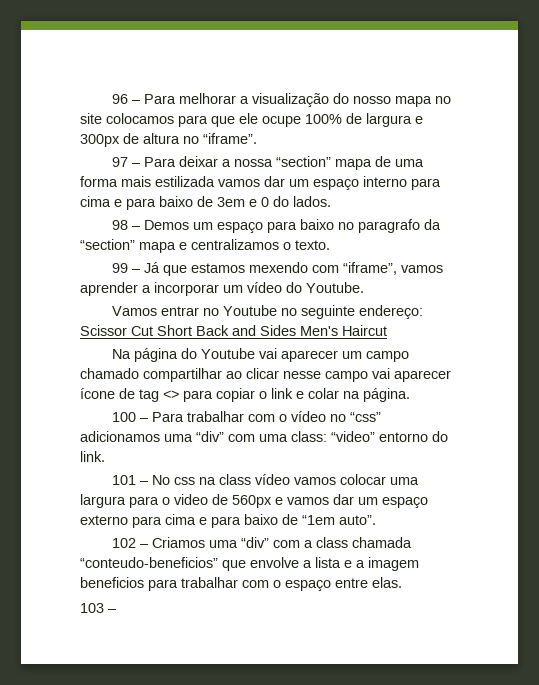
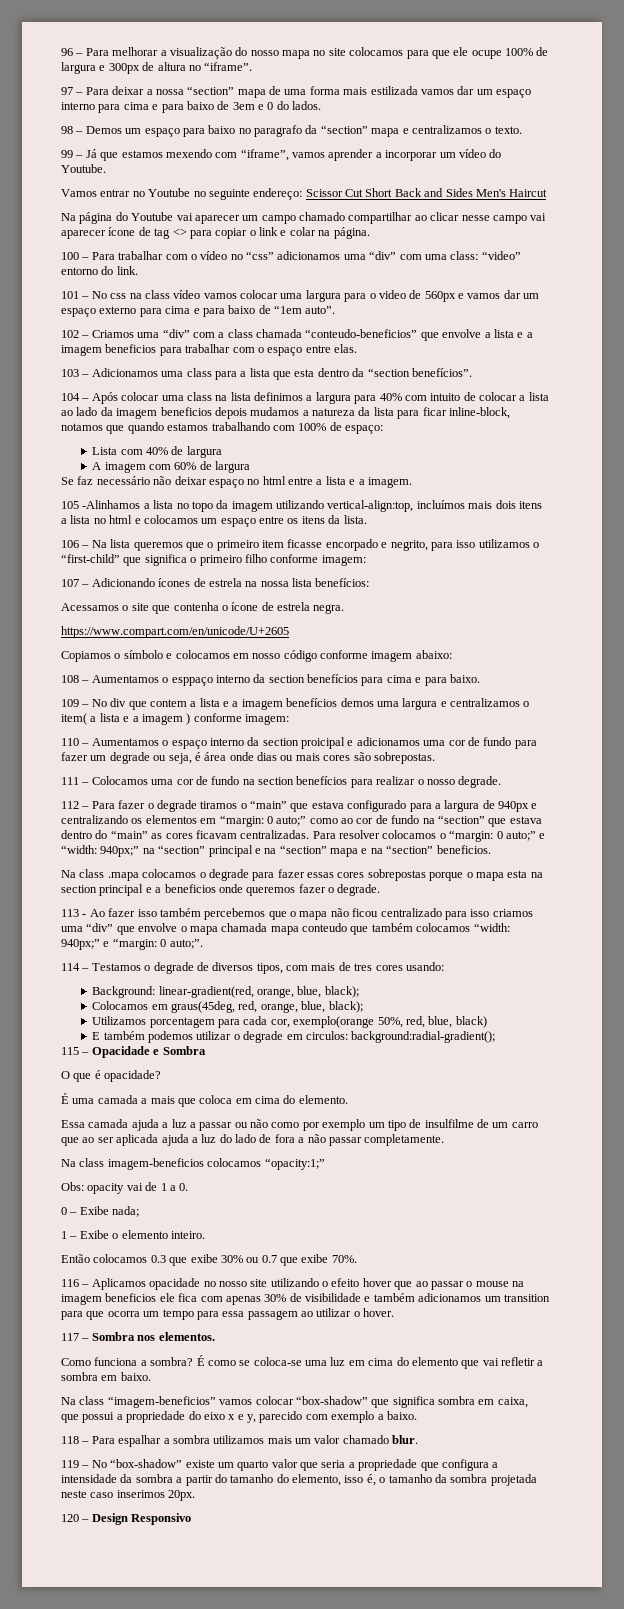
(117, 611) none -> [91,368,472,380] [61,392,549,404] [61,407,510,419] [61,422,383,434] [92,446,222,458] [92,461,251,473] [61,476,412,488] [61,500,542,512] [61,515,367,527] [61,539,539,551] [61,554,366,566] [61,578,370,587] [61,602,345,614] [61,626,289,638] [61,650,452,662] [61,674,480,686] [61,698,530,710] [61,713,289,725] [61,737,537,749] [61,752,435,764] [61,776,502,788] [61,800,538,812] [61,815,542,827] [61,830,546,842] [61,845,491,857] [61,869,543,881] [61,884,381,896] [61,908,533,920] [61,923,510,935] [61,938,203,950] [61,962,444,974] [92,986,359,998] [92,1001,363,1013] [92,1016,487,1028] [92,1031,496,1043] [61,1046,206,1058] [61,1070,162,1082] [61,1093,348,1107] [61,1119,538,1131] [61,1134,445,1146] [61,1158,325,1170] [61,1182,189,1194] [61,1206,140,1217] [61,1230,205,1239] [61,1254,357,1266] [61,1278,524,1290] [61,1293,550,1305] [61,1308,395,1320] [61,1332,215,1341] [61,1355,544,1369] [61,1372,151,1381] [61,1396,528,1408] [61,1411,417,1423] [61,1435,419,1447] [61,1459,499,1471] [61,1474,537,1486] [61,1490,196,1501] [61,1513,192,1525] Adicionamos uma class para a lista que esta dentro da “section benefícios”. // 104 – Após colocar uma class na lista definimos a largura para 40% com intuito de colocar a lista ao lado da imagem beneficios depois mudamos a natureza da lista para ficar inline-block, notamos que quando estamos trabalhando com 100% de espaço: // Lista com 40% de largura // A imagem com 60% de largura // Se faz necessário não deixar espaço no html entre a lista e a imagem. // 105 -Alinhamos a lista no topo da imagem utilizando vertical-align:top, incluímos mais dois itens a lista no html e colocamos um espaço entre os itens da lista. // 106 – Na lista queremos que o primeiro item ficasse encorpado e negrito, para isso utilizamos o “first-child” que significa o primeiro filho conforme imagem: // 107 – Adicionando ícones de estrela na nossa lista benefícios: // Acessamos o site que contenha o ícone de estrela negra. // https://www.compart.com/en/unicode/U+2605 // Copiamos o símbolo e colocamos em nosso código conforme imagem abaixo: // 108 – Aumentamos o esppaço interno da section benefícios para cima e para baixo. // 109 – No div que contem a lista e a imagem benefícios demos uma largura e centralizamos o item( a lista e a imagem ) conforme imagem: // 110 – Aumentamos o espaço interno da section proicipal e adicionamos uma cor de fundo para fazer um degrade ou seja, é área onde dias ou mais cores são sobrepostas. // 111 – Colocamos uma cor de fundo na section benefícios para realizar o nosso degrade. // 112 – Para fazer o degrade tiramos o “main” que estava configurado para a largura de 940px e centralizando os elementos em “margin: 0 auto;” como ao cor de fundo na “section” que estava dentro do “main” as cores ficavam centralizadas. Para resolver colocamos o “margin: 0 auto;” e “width: 940px;” na “section” principal e na “section” mapa e na “section” beneficios. // Na class .mapa colocamos o degrade para fazer essas cores sobrepostas porque o mapa esta na section principal e a beneficios onde queremos fazer o degrade. // 113 - Ao fazer isso também percebemos que o mapa não ficou centralizado para isso criamos uma “div” que envolve o mapa chamada mapa conteudo que também colocamos “width: 940px;” e “margin: 0 auto;”. // 114 – Testamos o degrade de diversos tipos, com mais de tres cores usando: // Background: linear-gradient(red, orange, blue, black); // Colocamos em graus(45deg, red, orange, blue, black); // Utilizamos porcentagem para cada cor, exemplo(orange 50%, red, blue, black) // E também podemos utilizar o degrade em circulos: background:radial-gradient(); // 115 – Opacidade e Sombra // O que é opacidade? // É uma camada a mais que coloca em cima do elemento. // Essa camada ajuda a luz a passar ou não como por exemplo um tipo de insulfilme de um carro que ao ser aplicada ajuda a luz do lado de fora a não passar completamente. // Na class imagem-beneficios colocamos “opacity:1;” // Obs: opacity vai de 1 a 0. // 0 – Exibe nada; // 1 – Exibe o elemento inteiro. // Então colocamos 0.3 que exibe 30% ou 0.7 que exibe 70%. // 116 – Aplicamos opacidade no nosso site utilizando o efeito hover que ao passar o mouse na imagem beneficios ele fica com apenas 30% de visibilidade e também adicionamos um transition para que ocorra um tempo para essa passagem ao utilizar o hover. // 117 – Sombra nos elementos. // Como funciona a sombra? É como se coloca-se uma luz em cima do elemento que vai refletir a sombra em baixo. // Na class “imagem-beneficios” vamos colocar “box-shadow” que significa sombra em caixa, que possui a propriedade do eixo x e y, parecido com exemplo a baixo. // 118 – Para espalhar a sombra utilizamos mais um valor chamado blur. // 119 – No “box-shadow” existe um quarto valor que seria a propriedade que configura a intensidade da sombra a partir do tamanho do elemento, isso é, o tamanho da sombra projetada neste caso inserimos 20px. // 120 – Design Responsivo

